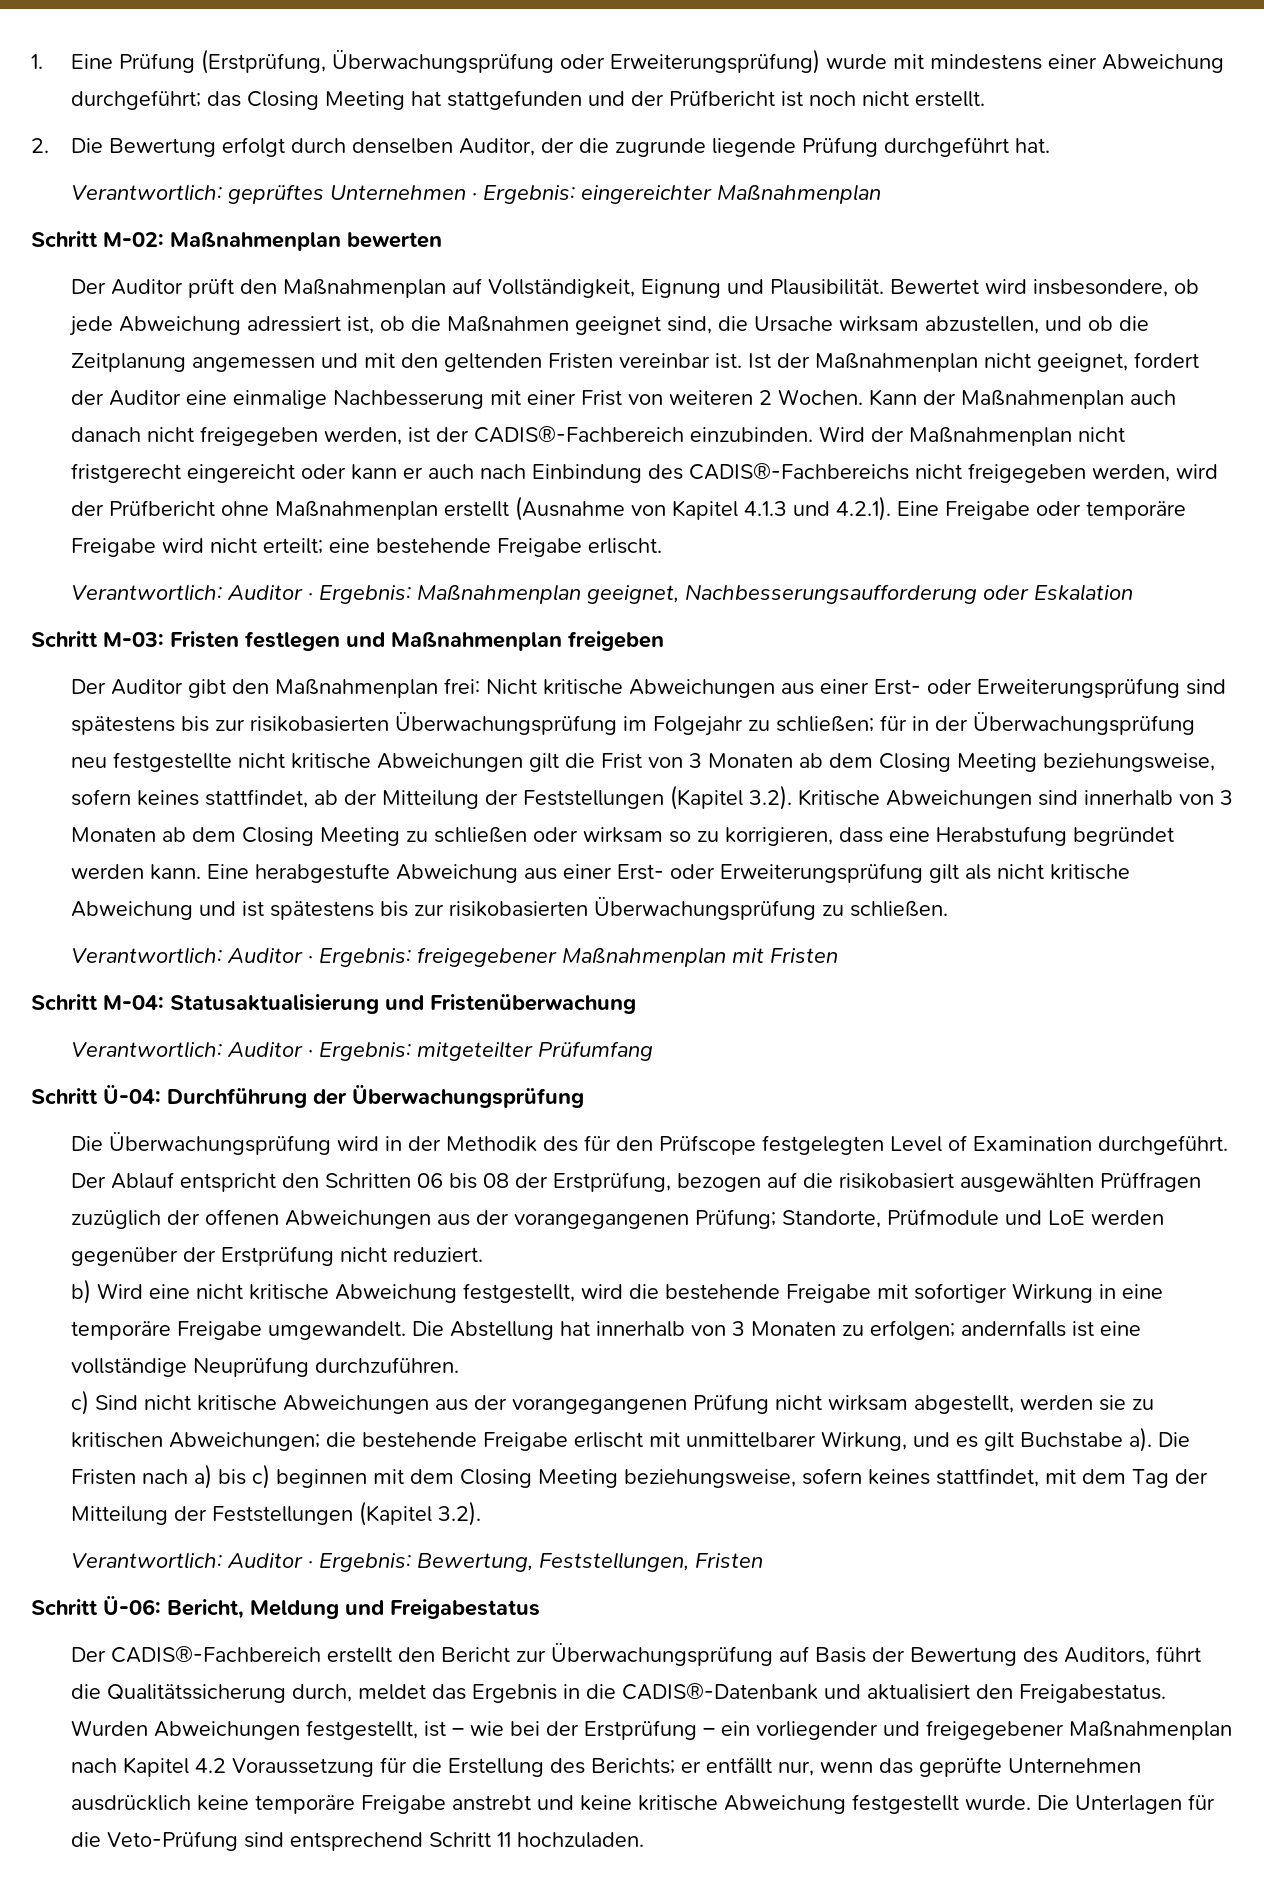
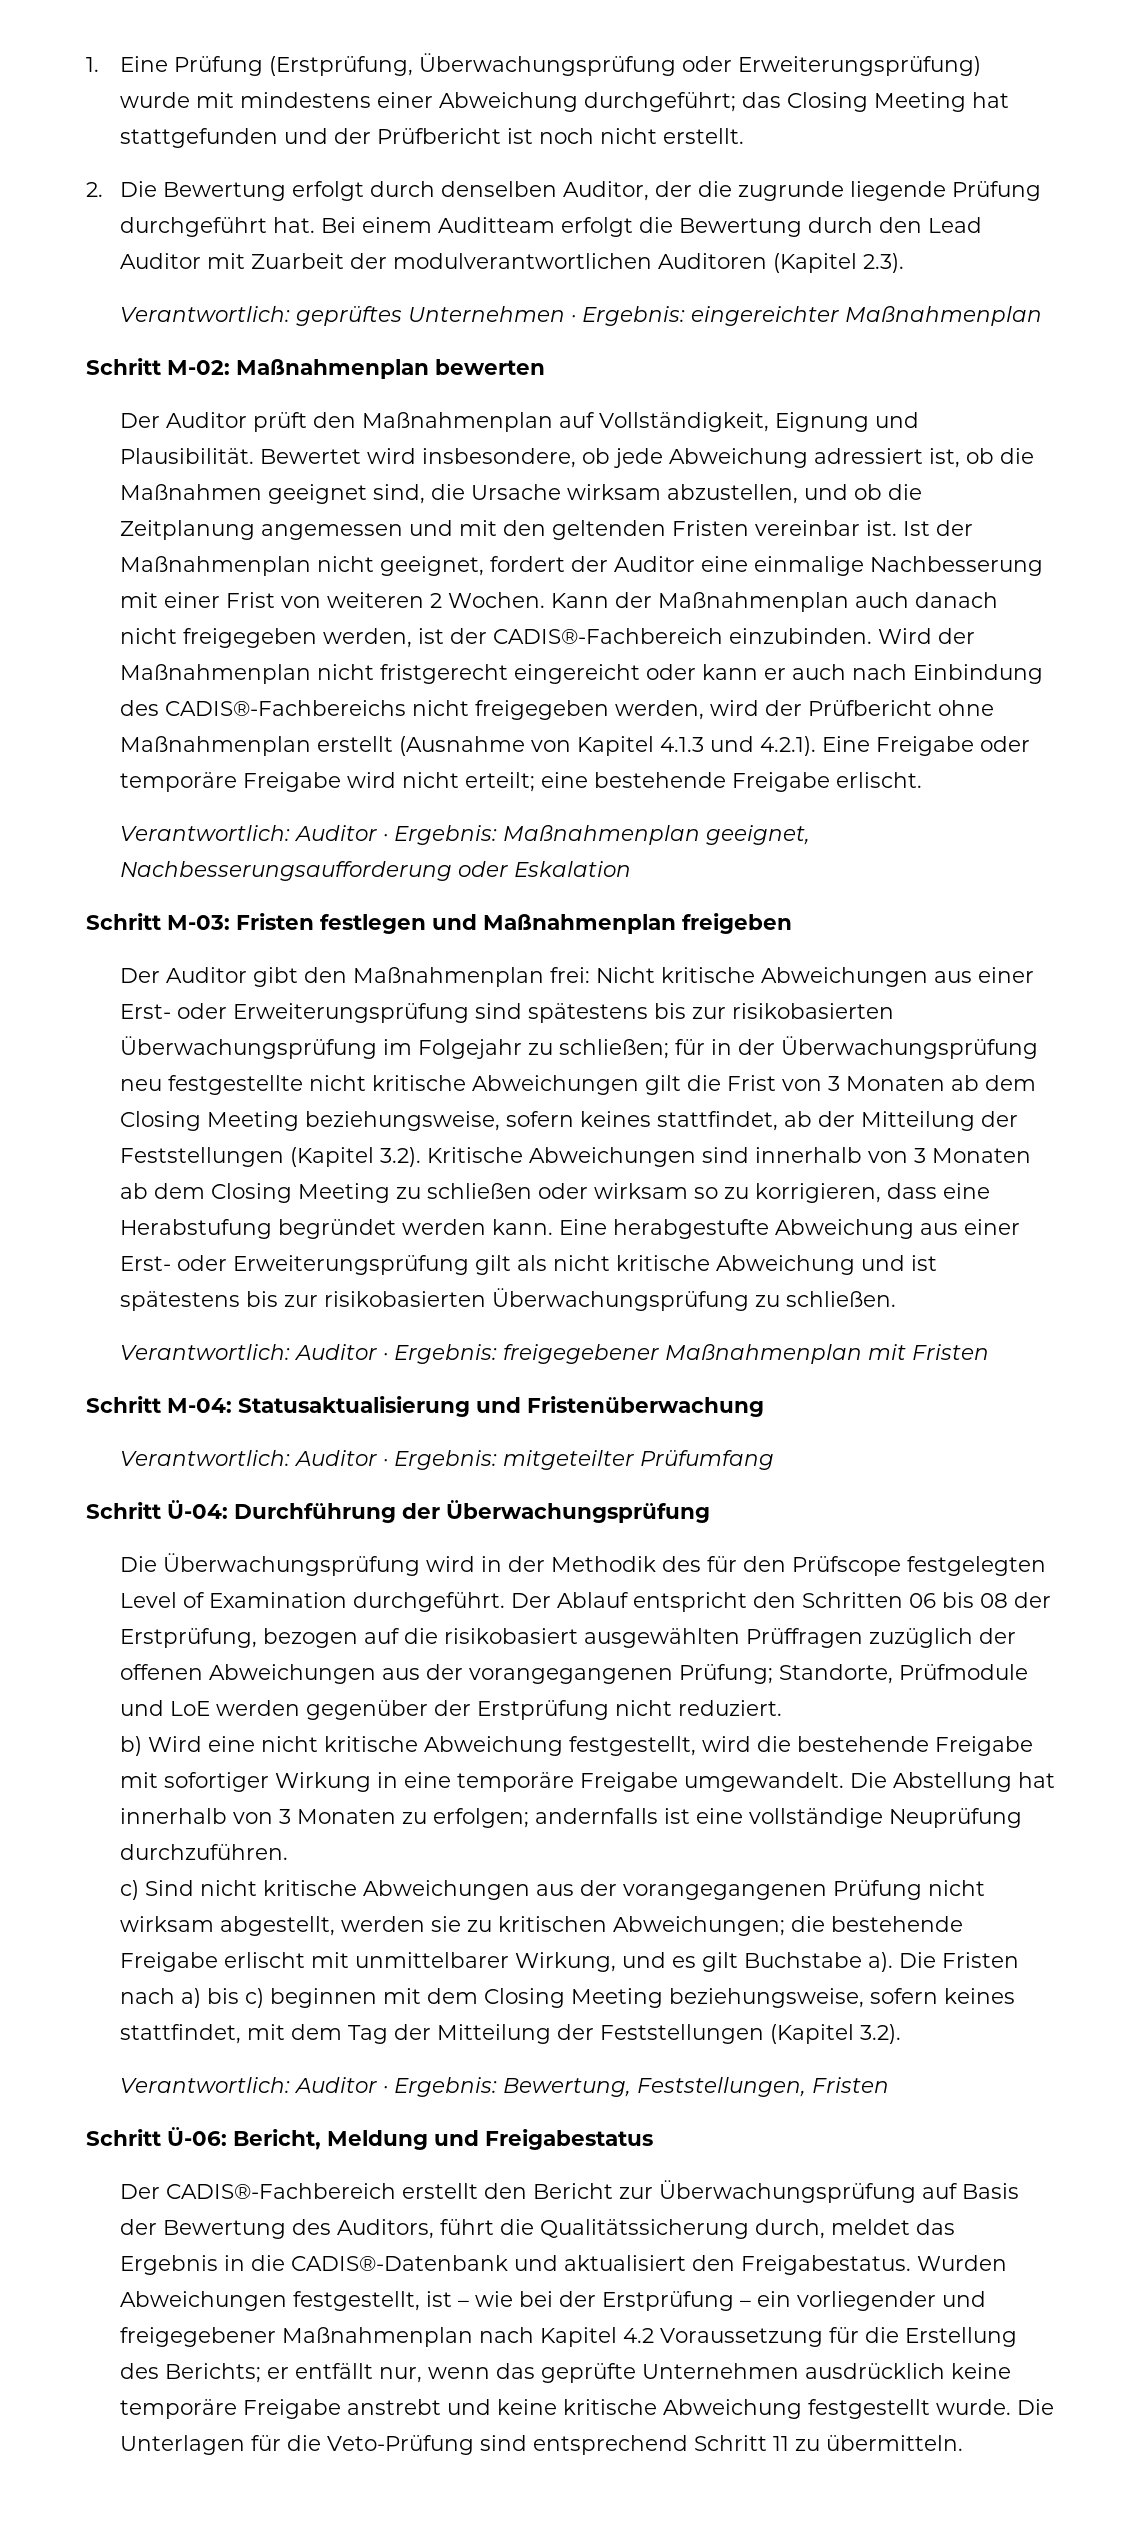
(1050, 145) none -> [321,217,983,237] [120,253,905,273] Bei einem Auditteam erfolgt die Bewertung durch den Lead Auditor mit Zuarbeit der modulverantwortlichen Auditoren (Kapitel 2.3).
[516,1832,644,1848] hochzuladen. -> [795,2435,964,2451] zu übermitteln.

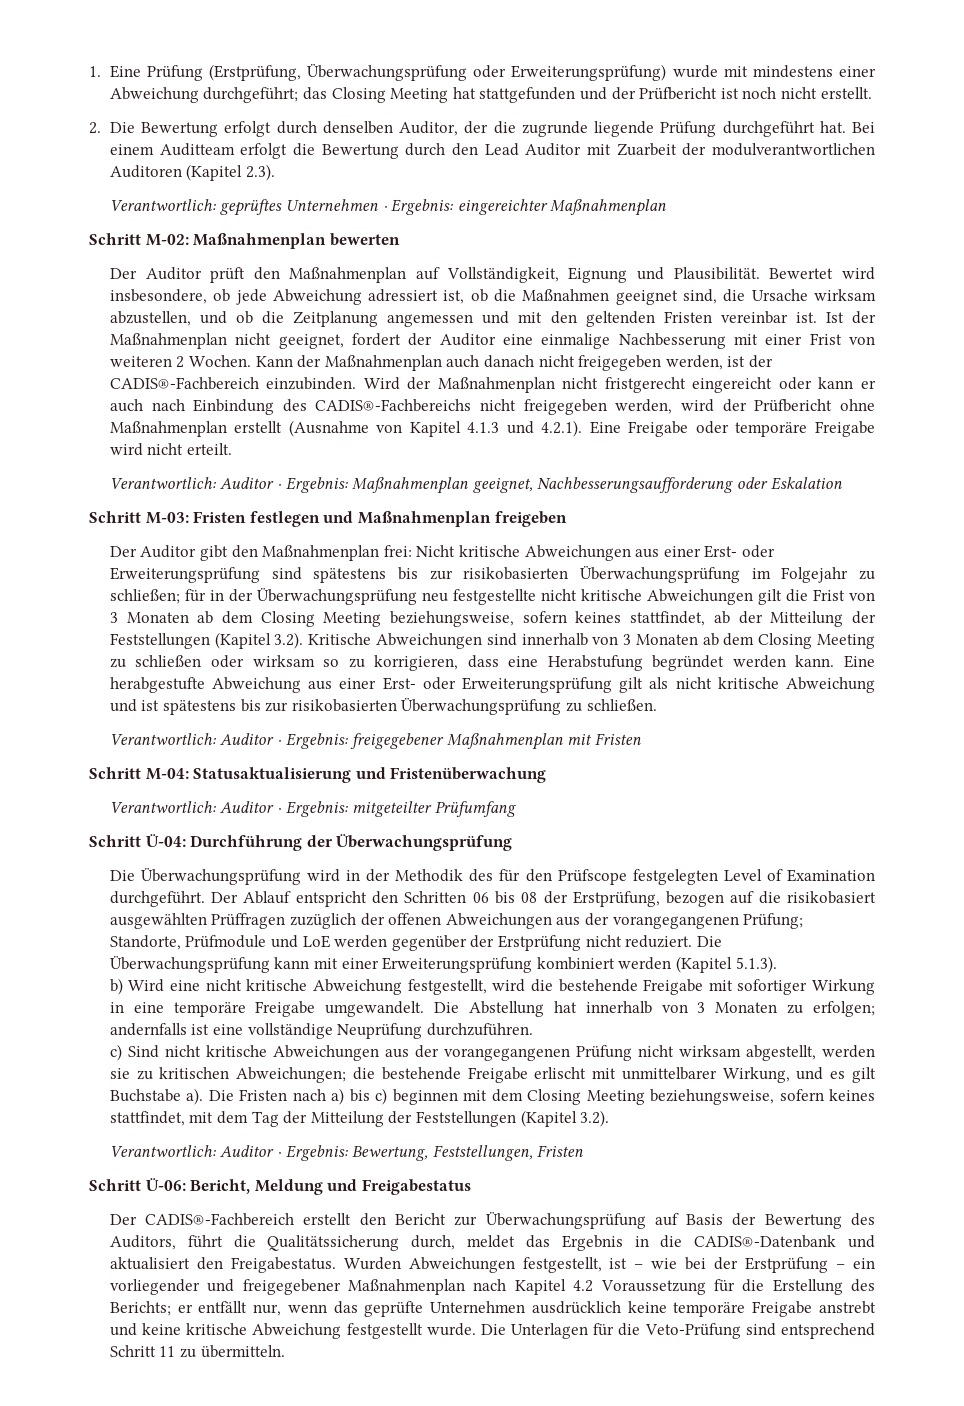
[465,772,923,792] erteilt; eine bestehende Freigabe erlischt. -> [187,443,233,455] erteilt.
(783, 1708) none -> [696,936,722,947] [109,956,777,973] Die Überwachungsprüfung kann mit einer Erweiterungsprüfung kombiniert werden (Kapitel 5.1.3).

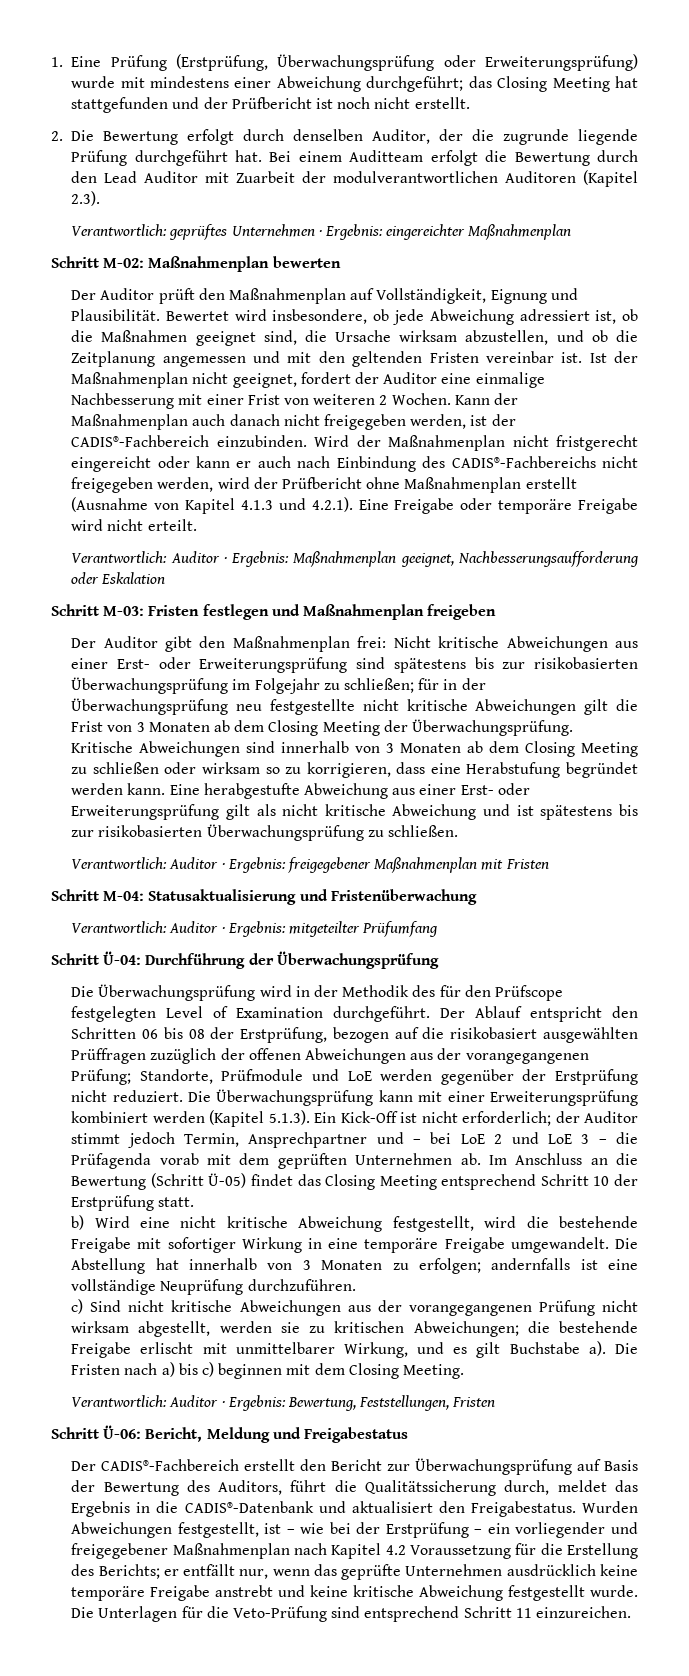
[390,611,876,627] [109,632,304,649] beziehungsweise, sofern keines stattfindet, ab der Mitteilung der Feststellungen (Kapitel 3.2). -> [383,719,573,736] der Überwachungsprüfung.
(777, 964) none -> [314,1111,638,1126] [71,1132,639,1148] [71,1153,638,1169] [71,1173,638,1190] [71,1195,195,1211] Ein Kick-Off ist nicht erforderlich; der Auditor stimmt jedoch Termin, Ansprechpartner und – bei LoE 2 und LoE 3 – die Prüfagenda vorab mit dem geprüften Unternehmen ab. Im Anschluss an die Bewertung (Schritt Ü-05) findet das Closing Meeting entsprechend Schritt 10 der Erstprüfung statt.
[586,1089,875,1105] [109,1110,610,1127] Meeting beziehungsweise, sofern keines stattfindet, mit dem Tag der Mitteilung der Feststellungen (Kapitel 3.2). -> [402,1364,464,1379] Meeting.
[180,1345,285,1358] zu übermitteln. -> [535,1606,631,1618] einzureichen.

